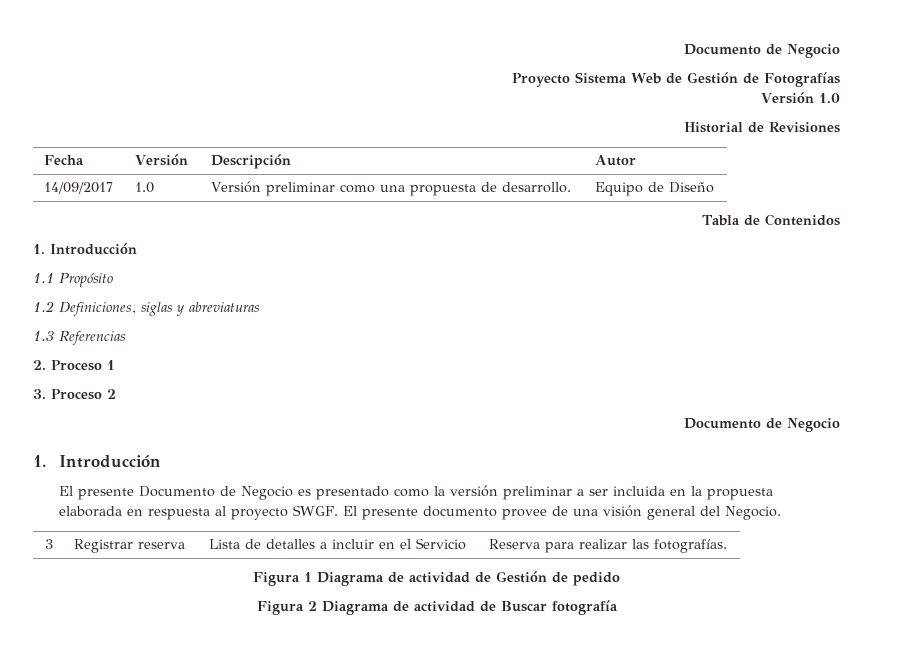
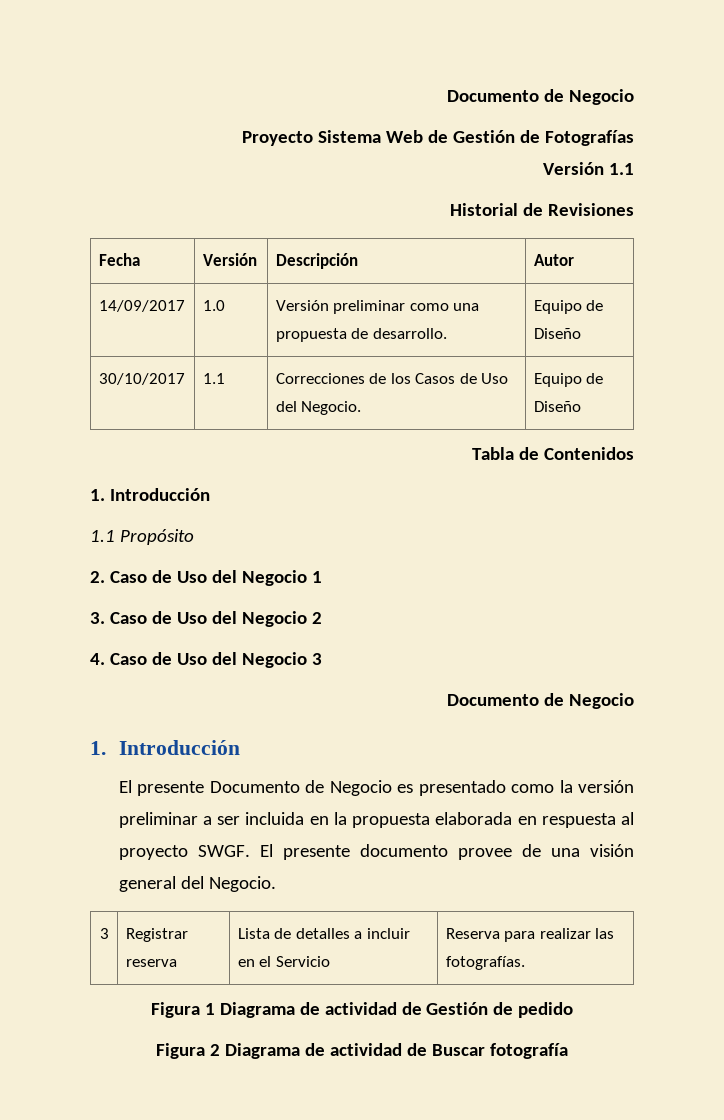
[819,93,840,103] 1.0 -> [609,163,634,175] 1.1
(714, 187) none -> [98,373,185,385] [202,373,225,384] [275,373,509,384] [275,401,362,415] [533,373,604,387] [533,401,581,412] // 30/10/2017 | 1.1 | Correcciones de los Casos de Uso del Negocio. | Equipo de Diseño
[33,301,260,316] [33,331,126,345] [33,360,115,371] [33,389,116,400] 1.2 Definiciones, siglas y abreviaturas // 1.3 Referencias // 2. Proceso 1 // 3. Proceso 2 -> [90,570,322,586] [90,611,322,627] [90,652,322,668] 2. Caso de Uso del Negocio 1 // 3. Caso de Uso del Negocio 2 // 4. Caso de Uso del Negocio 3

